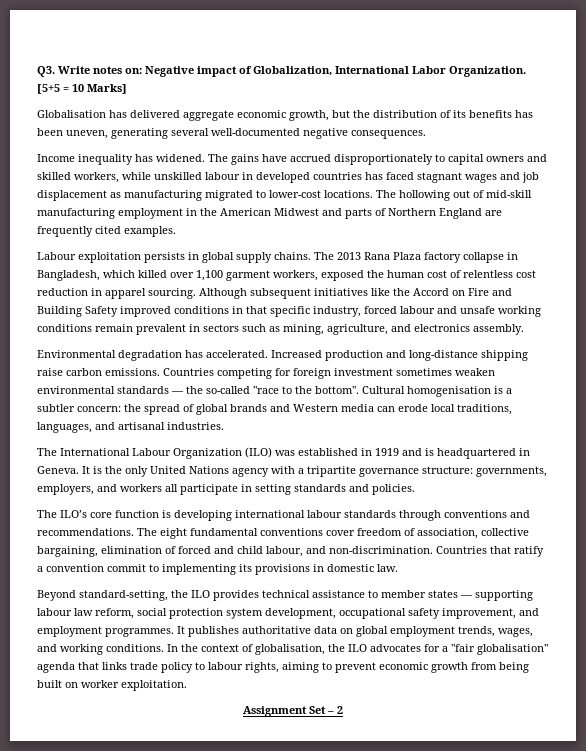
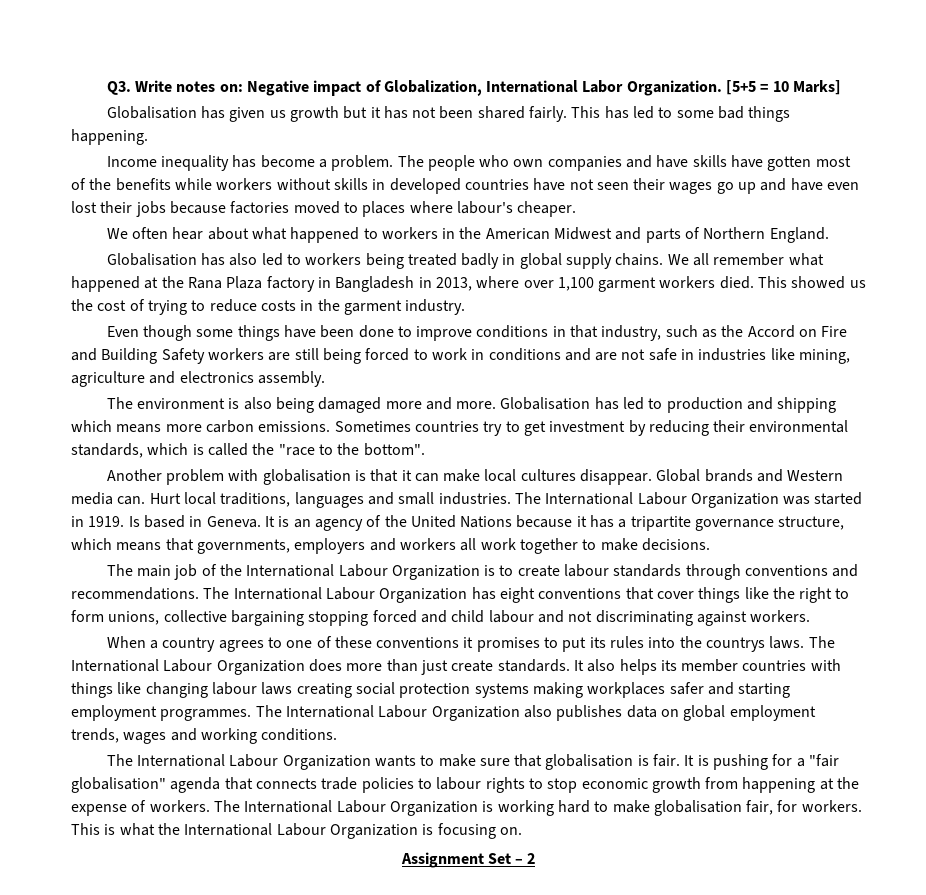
[130,110,533,121] [37,128,426,139] [37,154,547,165] [37,172,539,183] [37,190,532,201] [37,208,183,219] delivered aggregate economic growth, but the distribution of its benefits has been uneven, generating several well-documented negative consequences. // Income inequality has widened. The gains have accrued disproportionately to capital owners and skilled workers, while unskilled labour in developed countries has faced stagnant wages and job displacement as manufacturing migrated to lower-cost locations. The hollowing out of mid-skill manufacturing employment -> [229,106,791,122] [71,129,148,145] [106,155,851,171] [71,178,860,194] [71,201,577,217] [106,227,438,243] given us growth but it has not been shared fairly. This has led to some bad things happening. // Income inequality has become a problem. The people who own companies and have skills have gotten most of the benefits while workers without skills in developed countries have not seen their wages go up and have even lost their jobs because factories moved to places where labour's cheaper. // We often hear about what happened to workers
[439,208,502,219] [37,226,176,237] [37,252,518,263] [37,270,536,281] [37,288,390,299] England are frequently cited examples. // Labour exploitation persists in global supply chains. The 2013 Rana Plaza factory collapse in Bangladesh, which killed over 1,100 garment workers, exposed the human cost of relentless cost reduction in apparel sourcing. Although subsequent initiatives like -> [769,227,829,243] [106,253,824,269] [71,276,866,292] [71,299,466,315] [106,325,718,341] England. // Globalisation has also led to workers being treated badly in global supply chains. We all remember what happened at the Rana Plaza factory in Bangladesh in 2013, where over 1,100 garment workers died. This showed us the cost of trying to reduce costs in the garment industry. // Even though some things have been done to improve conditions in that industry, such as
[120,306,541,317] [37,324,524,335] [37,350,528,361] [37,368,495,379] [37,386,512,397] [37,404,512,415] [37,422,165,433] improved conditions in that specific industry, forced labour and unsafe working conditions remain prevalent in sectors such as mining, agriculture, and electronics assembly. // Environmental degradation has accelerated. Increased production and long-distance shipping raise carbon emissions. Countries competing for foreign investment sometimes weaken environmental standards — the so-called "race to the bottom". Cultural homogenisation is a subtler concern: the spread of global brands and Western media can erode local traditions, languages, and artisanal -> [207,348,851,364] [71,371,325,387] [106,397,837,413] [71,420,849,436] [71,443,425,458] [106,469,844,485] [71,492,435,508] workers are still being forced to work in conditions and are not safe in industries like mining, agriculture and electronics assembly. // The environment is also being damaged more and more. Globalisation has led to production and shipping which means more carbon emissions. Sometimes countries try to get investment by reducing their environmental standards, which is called the "race to the bottom". // Another problem with globalisation is that it can make local cultures disappear. Global brands and Western media can. Hurt local traditions, languages and small
[37,447,530,459] [37,466,547,477] [37,484,415,495] [37,510,305,521] // The International Labour Organization (ILO) was established in 1919 and is headquartered in Geneva. It is the only United Nations agency with a tripartite governance structure: governments, employers, and workers all participate in setting standards and policies. // The ILO’s core function is developing international -> [514,492,863,508] [71,515,845,531] [71,538,710,554] [106,564,560,580] The International Labour Organization was started in 1919. Is based in Geneva. It is an agency of the United Nations because it has a tripartite governance structure, which means that governments, employers and workers all work together to make decisions. // The main job of the International Labour Organization is to create
[160,528,529,539] [37,546,544,557] [37,564,398,575] [37,590,533,601] [37,608,539,619] [37,626,311,637] eight fundamental conventions cover freedom of association, collective bargaining, elimination of forced and child labour, and non-discrimination. Countries that ratify a convention commit to implementing its provisions in domestic law. // Beyond standard-setting, the ILO provides technical assistance to member states — supporting labour law reform, social protection system development, occupational safety improvement, and employment programmes. It publishes authoritative -> [233,587,850,603] [71,610,811,626] [106,636,835,652] [71,659,841,675] [71,682,791,698] [71,705,623,721] International Labour Organization has eight conventions that cover things like the right to form unions, collective bargaining stopping forced and child labour and not discriminating against workers. // When a country agrees to one of these conventions it promises to put its rules into the countrys laws. The International Labour Organization does more than just create standards. It also helps its member countries with things like changing labour laws creating social protection systems making workplaces safer and starting employment programmes. The International Labour Organization also publishes
[498,628,533,637] wages, -> [123,732,167,744] wages
[167,644,421,655] In the context of globalisation, the ILO advocates -> [106,754,769,770] // The International Labour Organization wants to make sure that globalisation is fair. It is pushing
[102,662,529,673] [37,680,187,691] links trade policy to labour rights, aiming to prevent economic growth from being built on worker exploitation. -> [255,777,860,793] [71,800,862,816] [71,823,522,839] connects trade policies to labour rights to stop economic growth from happening at the expense of workers. The International Labour Organization is working hard to make globalisation fair, for workers. This is what the International Labour Organization is focusing on.

